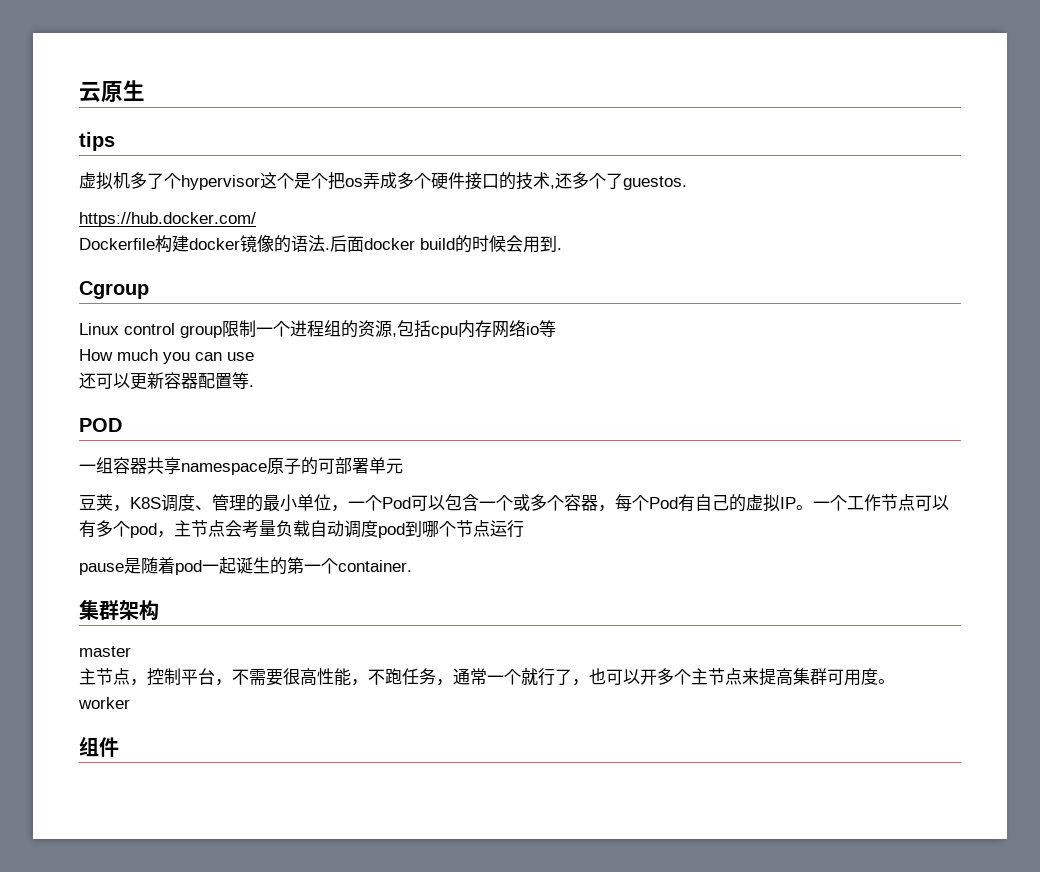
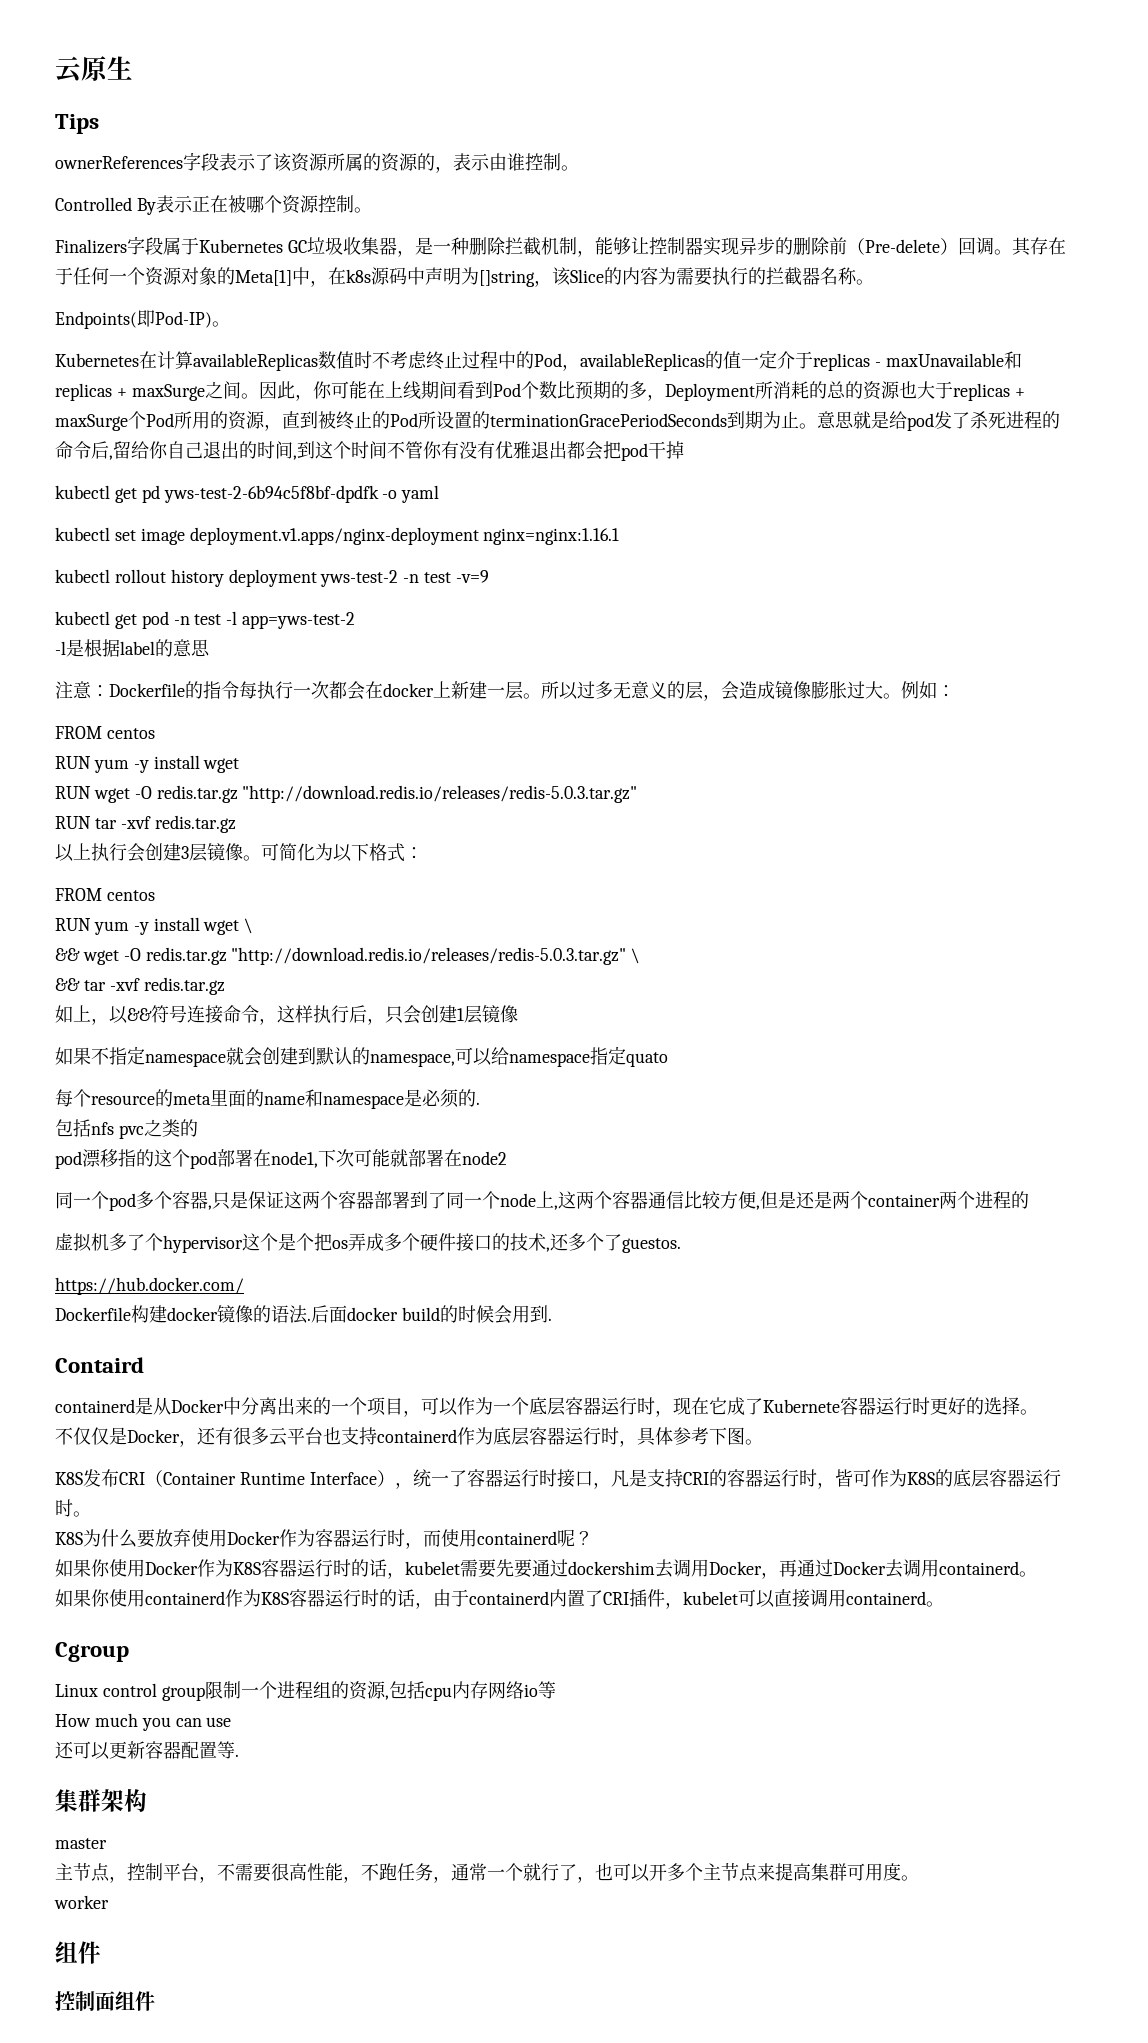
[79,132,115,151] tips -> [55,114,99,134] [55,152,579,173] [55,195,372,215] [55,236,1066,257] [55,267,874,287] [55,310,230,329] [55,350,1022,371] [55,381,1025,401] [55,411,1060,431] [55,441,684,461] [55,485,440,503] [55,527,620,545] [55,569,490,587] [55,611,356,629] [55,639,210,657] [55,681,955,701] [55,726,155,739] [55,755,240,773] [55,785,638,803] [55,815,236,833] [55,843,423,862] [55,888,155,901] [55,917,254,935] [55,947,641,965] [55,977,225,995] [55,1005,518,1025] [55,1046,668,1067] [55,1089,480,1109] [55,1119,198,1139] [55,1149,507,1169] [55,1191,1029,1211] Tips // ownerReferences字段表示了该资源所属的资源的，表示由谁控制。 // Controlled By表示正在被哪个资源控制。 // Finalizers字段属于Kubernetes GC垃圾收集器，是一种删除拦截机制，能够让控制器实现异步的删除前（Pre-delete）回调。其存在于任何一个资源对象的Meta[1]中，在k8s源码中声明为[]string，该Slice的内容为需要执行的拦截器名称。 // Endpoints(即Pod-IP)。 // Kubernetes在计算availableReplicas数值时不考虑终止过程中的Pod，availableReplicas的值一定介于replicas - maxUnavailable和replicas + maxSurge之间。因此，你可能在上线期间看到Pod个数比预期的多，Deployment所消耗的总的资源也大于replicas + maxSurge个Pod所用的资源，直到被终止的Pod所设置的terminationGracePeriodSeconds到期为止。意思就是给pod发了杀死进程的命令后,留给你自己退出的时间,到这个时间不管你有没有优雅退出都会把pod干掉 // kubectl get pd yws-test-2-6b94c5f8bf-dpdfk -o yaml // kubectl set image deployment.v1.apps/nginx-deployment nginx=nginx:1.16.1 // kubectl rollout history deployment yws-test-2 -n test -v=9 // kubectl get pod -n test -l app=yws-test-2 // -l是根据label的意思 // 注意：Dockerfile的指令每执行一次都会在docker上新建一层。所以过多无意义的层，会造成镜像膨胀过大。例如： // FROM centos // RUN yum -y install wget // RUN wget -O redis.tar.gz "http://download.redis.io/releases/redis-5.0.3.tar.gz" // RUN tar -xvf redis.tar.gz // 以上执行会创建3层镜像。可简化为以下格式： // FROM centos // RUN yum -y install wget \ // && wget -O redis.tar.gz "http://download.redis.io/releases/redis-5.0.3.tar.gz" \ // && tar -xvf redis.tar.gz // 如上，以&&符号连接命令，这样执行后，只会创建1层镜像 // 如果不指定namespace就会创建到默认的namespace,可以给namespace指定quato // 每个resource的meta里面的name和namespace是必须的. // 包括nfs pvc之类的 // pod漂移指的这个pod部署在node1,下次可能就部署在node2 // 同一个pod多个容器,只是保证这两个容器部署到了同一个node上,这两个容器通信比较方便,但是还是两个container两个进程的
(562, 249) none -> [55,1357,144,1373] [55,1396,1038,1417] [55,1427,763,1447] [55,1469,1061,1489] [55,1499,91,1517] [55,1529,593,1549] [55,1559,1037,1579] [55,1589,944,1609] // Contaird // containerd是从Docker中分离出来的一个项目，可以作为一个底层容器运行时，现在它成了Kubernete容器运行时更好的选择。 // 不仅仅是Docker，还有很多云平台也支持containerd作为底层容器运行时，具体参考下图。 // K8S发布CRI（Container Runtime Interface），统一了容器运行时接口，凡是支持CRI的容器运行时，皆可作为K8S的底层容器运行时。 // K8S为什么要放弃使用Docker作为容器运行时，而使用containerd呢？ // 如果你使用Docker作为K8S容器运行时的话，kubelet需要先要通过dockershim去调用Docker，再通过Docker去调用containerd。 // 如果你使用containerd作为K8S容器运行时的话，由于containerd内置了CRI插件，kubelet可以直接调用containerd。
[79,418,122,432] [79,457,403,475] [79,494,949,512] [79,520,524,538] [79,557,412,575] // POD // 一组容器共享namespace原子的可部署单元 // 豆荚，K8S调度、管理的最小单位，一个Pod可以包含一个或多个容器，每个Pod有自己的虚拟IP。一个工作节点可以有多个pod，主节点会考量负载自动调度pod到哪个节点运行 // pause是随着pod一起诞生的第一个container. -> (239, 1755) none
(119, 747) none -> [55,1991,155,2011] // 控制面组件

